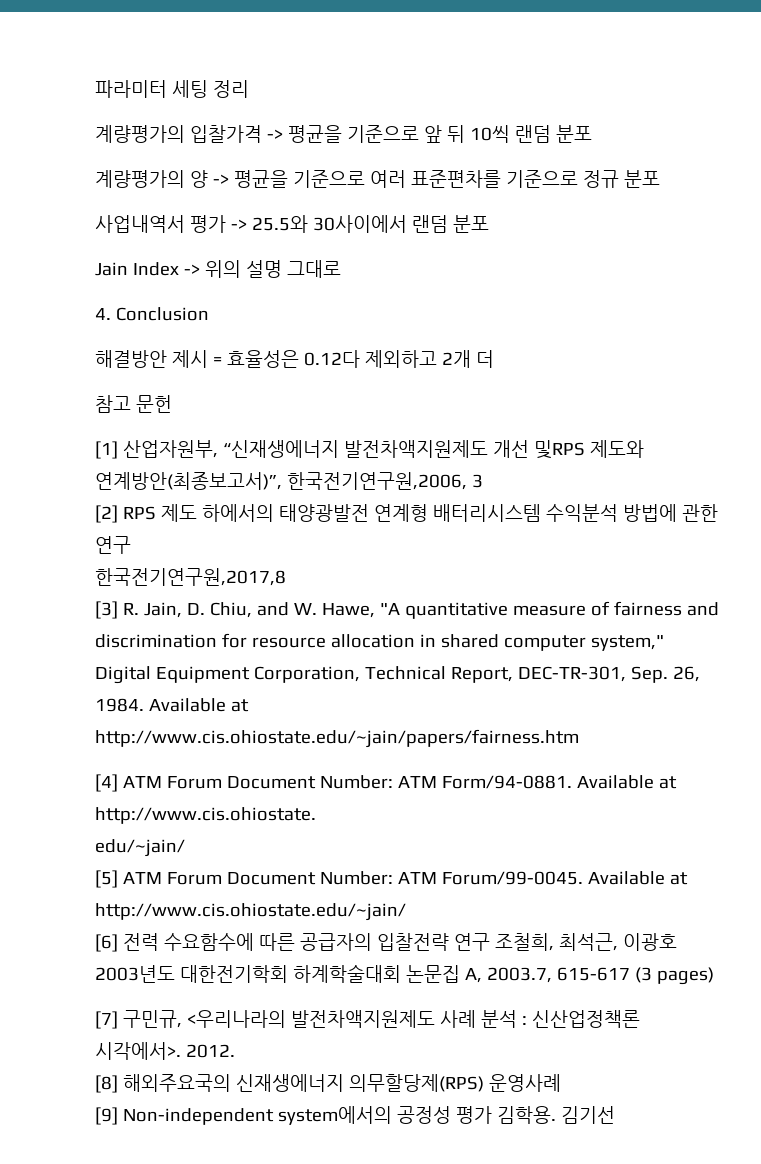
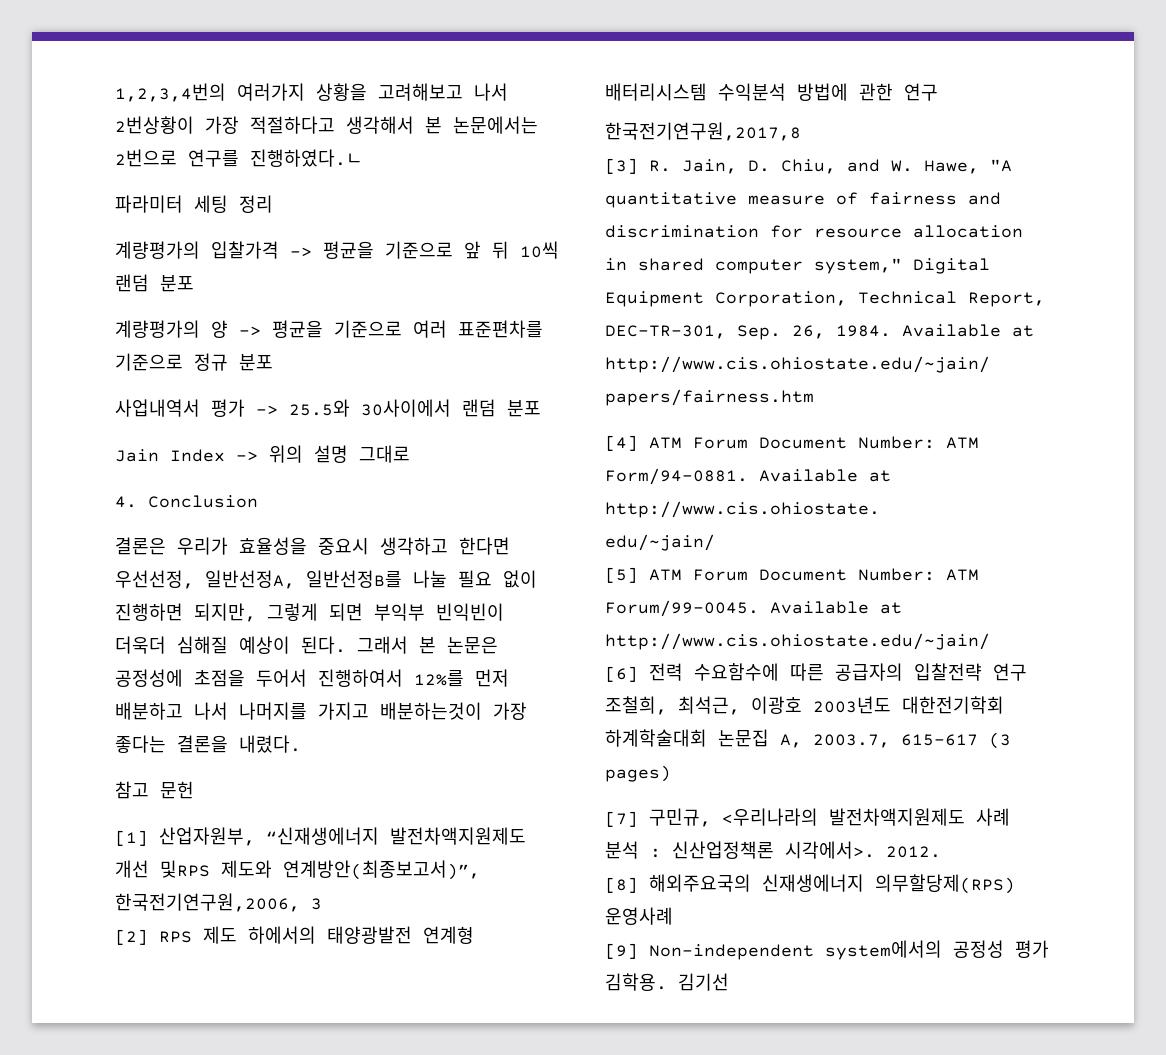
(95, 89) none -> [115,83,508,102] [115,116,538,134] [115,149,363,167] 1,2,3,4번의 여러가지 상황을 고려해보고 나서 2번상황이 가장 적절하다고 생각해서 본 논문에서는 2번으로 연구를 진행하였다.ㄴ //
[95,350,494,368] 해결방안 제시 = 효율성은 0.12다 제외하고 2개 더 -> [115,537,510,555] [115,570,537,589] [115,603,504,622] [115,636,498,654] [115,669,509,687] [115,702,527,720] [115,735,301,753] 결론은 우리가 효율성을 중요시 생각하고 한다면 우선선정, 일반선정A, 일반선정B를 나눌 필요 없이 진행하면 되지만, 그렇게 되면 부익부 빈익빈이 더욱더 심해질 예상이 된다. 그래서 본 논문은 공정성에 초점을 두어서 진행하여서 12%를 먼저 배분하고 나서 나머지를 가지고 배분하는것이 가장 좋다는 결론을 내렸다.

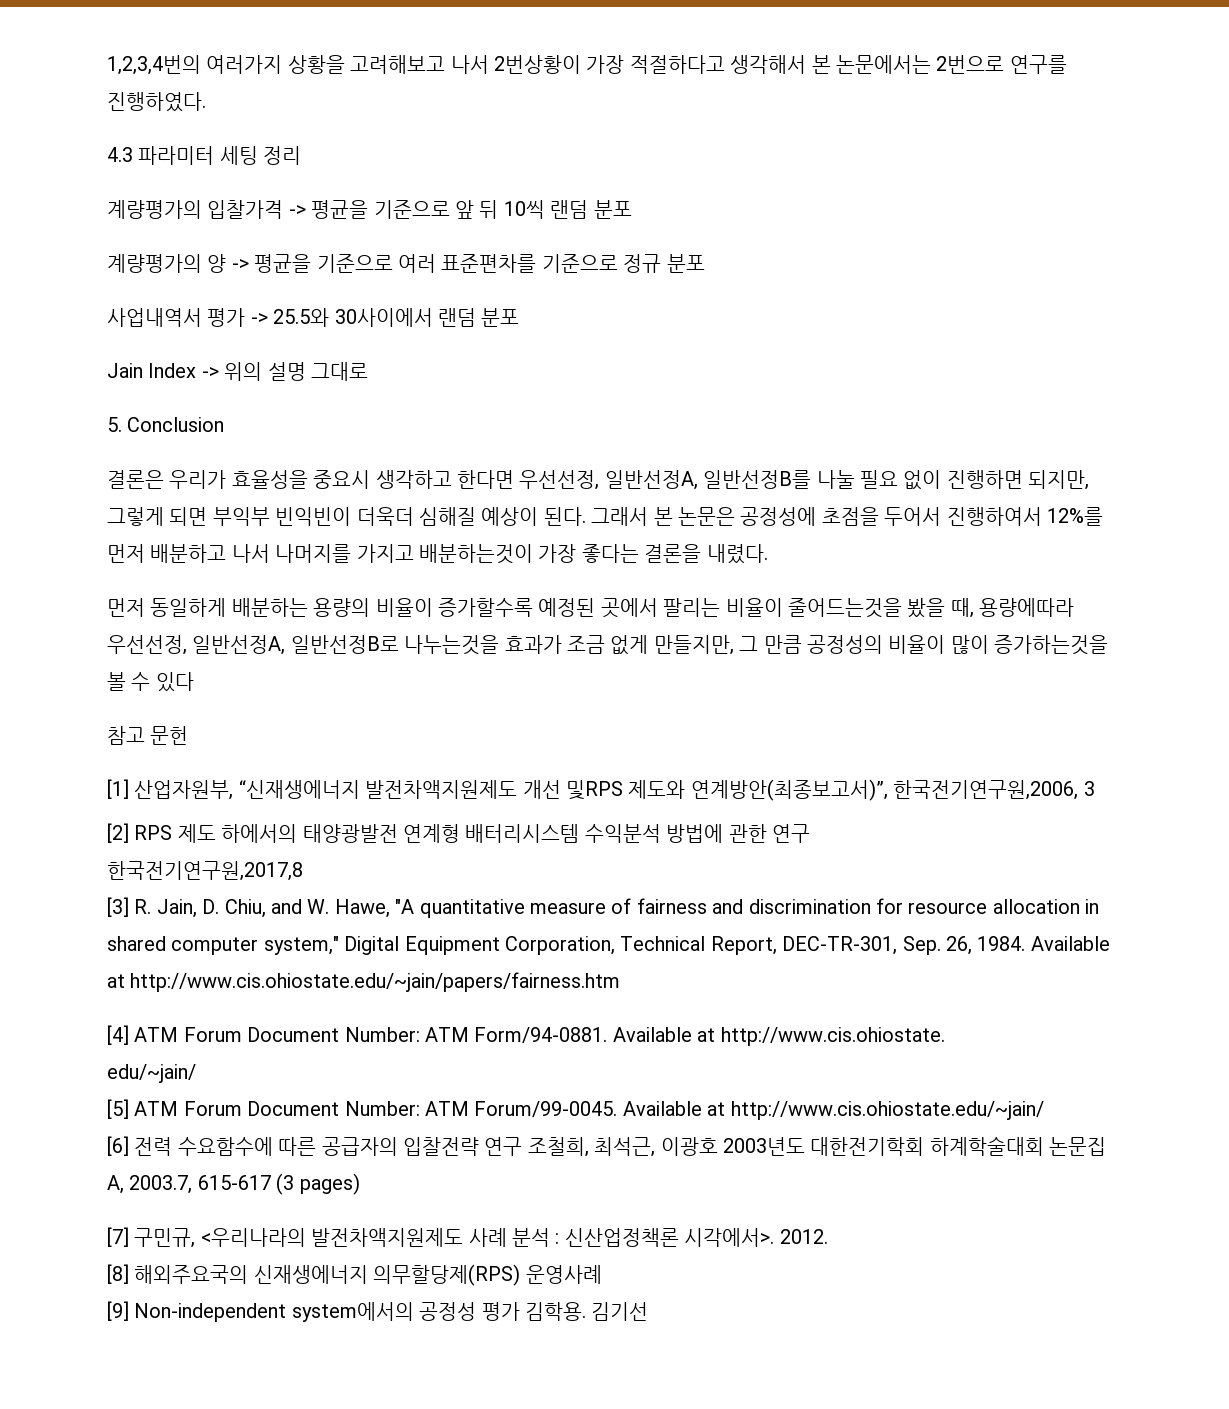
[250,149,363,167] 진행하였다.ㄴ // -> [107,92,206,112] [107,147,133,162] 진행하였다. // 4.3
[115,496,137,508] 4. -> [107,417,122,432] 5.
(301, 744) none -> [107,598,1075,618] [107,635,1109,655] [107,672,194,692] // 먼저 동일하게 배분하는 용량의 비율이 증가할수록 예정된 곳에서 팔리는 비율이 줄어드는것을 봤을 때, 용량에따라 우선선정, 일반선정A, 일반선정B로 나누는것을 효과가 조금 없게 만들지만, 그 만큼 공정성의 비율이 많이 증가하는것을 볼 수 있다

